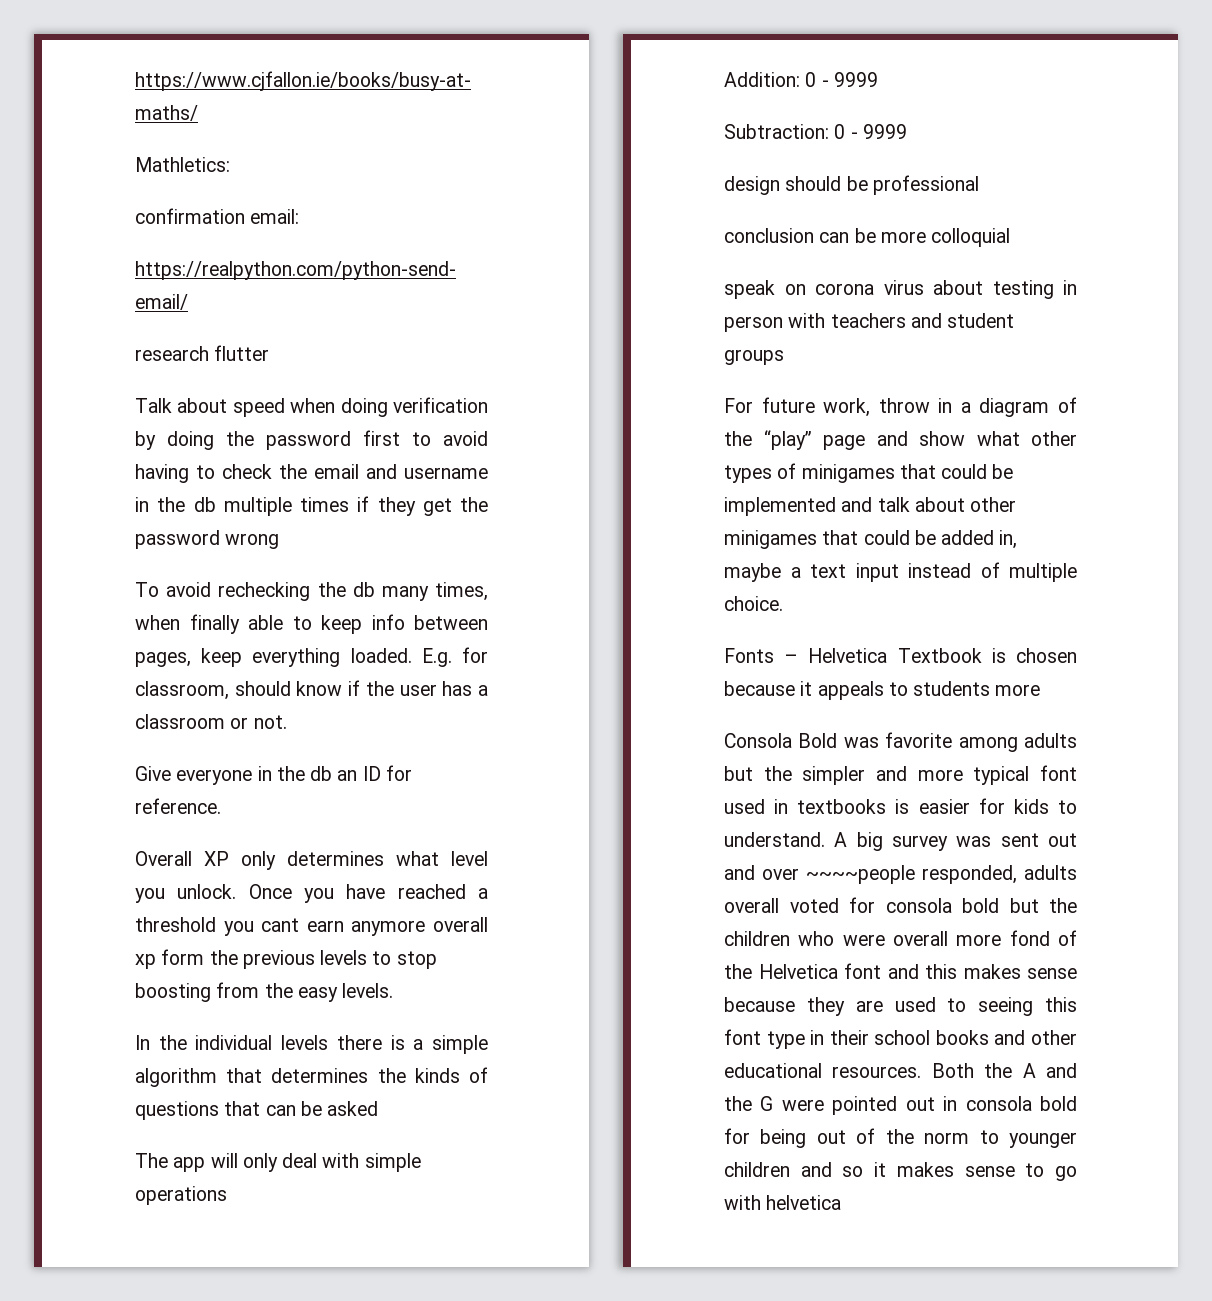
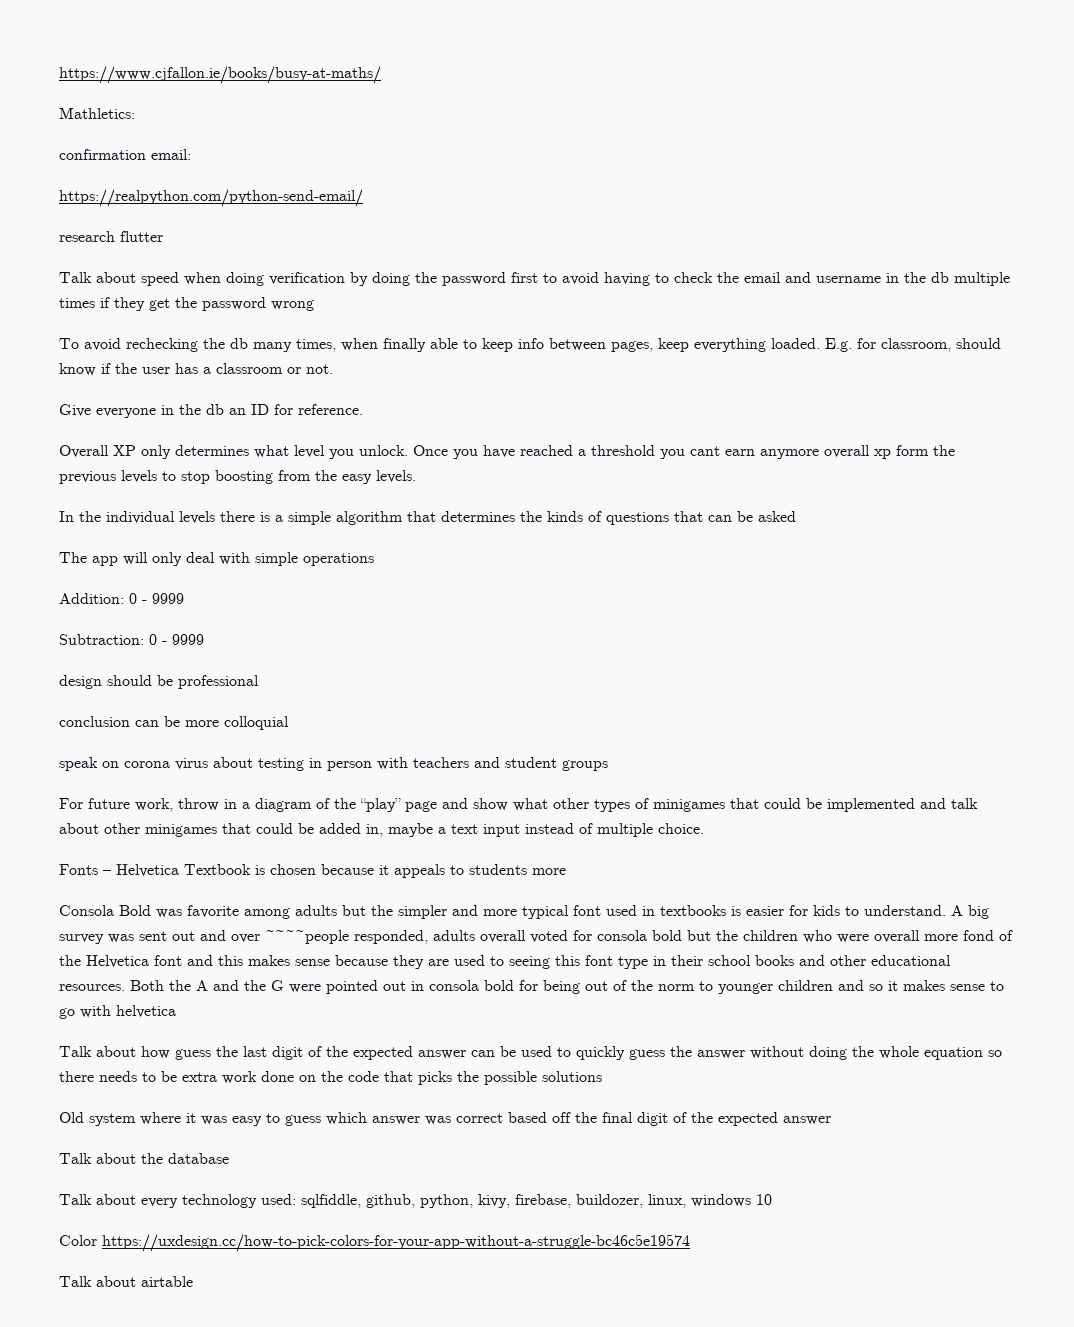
(842, 1202) none -> [59,1046,1002,1060] [59,1071,602,1085] [59,1112,831,1126] [59,1153,229,1164] [59,1194,772,1208] [59,1234,690,1252] [59,1276,193,1287] // Talk about how guess the last digit of the expected answer can be used to quickly guess the answer without doing the whole equation so there needs to be extra work done on the code that picks the possible solutions // Old system where it was easy to guess which answer was correct based off the final digit of the expected answer // Talk about the database // Talk about every technology used: sqlfiddle, github, python, kivy, firebase, buildozer, linux, windows 10 // Color https://uxdesign.cc/how-to-pick-colors-for-your-app-without-a-struggle-bc46c5e19574 // Talk about airtable

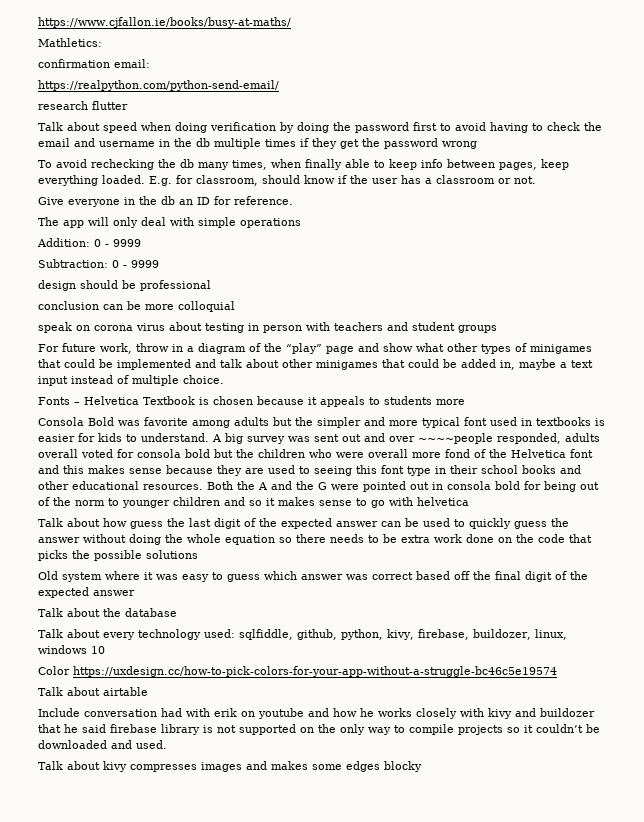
[59,445,955,459] [59,470,416,484] [59,511,796,525] // Overall XP only determines what level you unlock. Once you have reached a threshold you cant earn anymore overall xp form the previous levels to stop boosting from the easy levels. // In the individual levels there is a simple algorithm that determines the kinds of questions that can be asked -> (293, 200) none
(193, 1281) none -> [38,708,595,719] [38,724,600,735] [38,740,167,749] [38,761,422,772] // Include conversation had with erik on youtube and how he works closely with kivy and buildozer that he said firebase library is not supported on the only way to compile projects so it couldn’t be downloaded and used. // Talk about kivy compresses images and makes some edges blocky

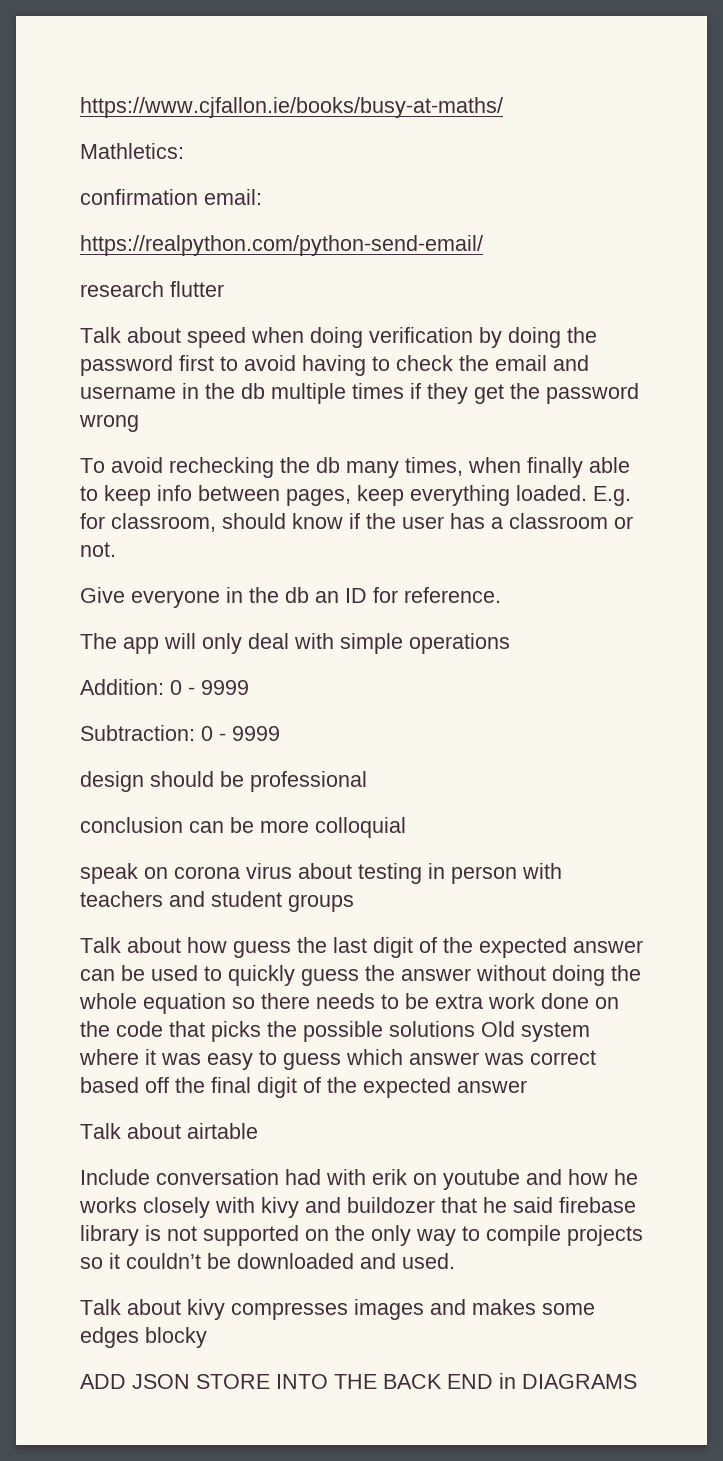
[38,343,592,354] [38,359,593,370] [38,375,224,386] [38,396,465,407] [38,417,605,428] [38,433,600,444] [38,449,593,458] [38,465,581,476] [38,481,599,492] [38,497,469,508] // For future work, throw in a diagram of the “play” page and show what other types of minigames that could be implemented and talk about other minigames that could be added in, maybe a text input instead of multiple choice. // Fonts – Helvetica Textbook is chosen because it appeals to students more // Consola Bold was favorite among adults but the simpler and more typical font used in textbooks is easier for kids to understand. A big survey was sent out and over ~~~~people responded, adults overall voted for consola bold but the children who were overall more fond of the Helvetica font and this makes sense because they are used to seeing this font type in their school books and other educational resources. Both the A and the G were pointed out in consola bold for being out of the norm to younger children and so it makes sense to go with helvetica -> (354, 903) none
(198, 554) // -> (475, 1029) none
[38,608,177,617] [38,629,567,640] [38,645,105,654] [38,666,557,677] // Talk about the database // Talk about every technology used: sqlfiddle, github, python, kivy, firebase, buildozer, linux, windows 10 // Color https://uxdesign.cc/how-to-pick-colors-for-your-app-without-a-struggle-bc46c5e19574 -> (527, 1086) none
(422, 766) none -> [80,1373,637,1389] // ADD JSON STORE INTO THE BACK END in DIAGRAMS

